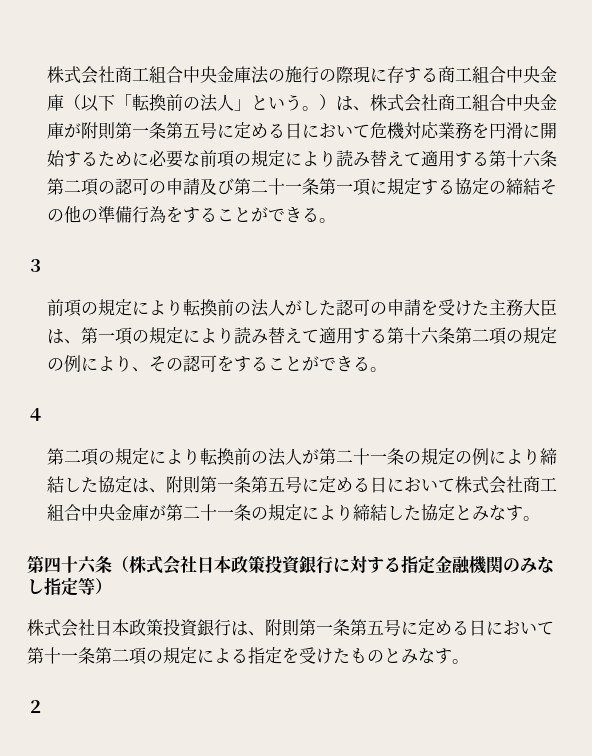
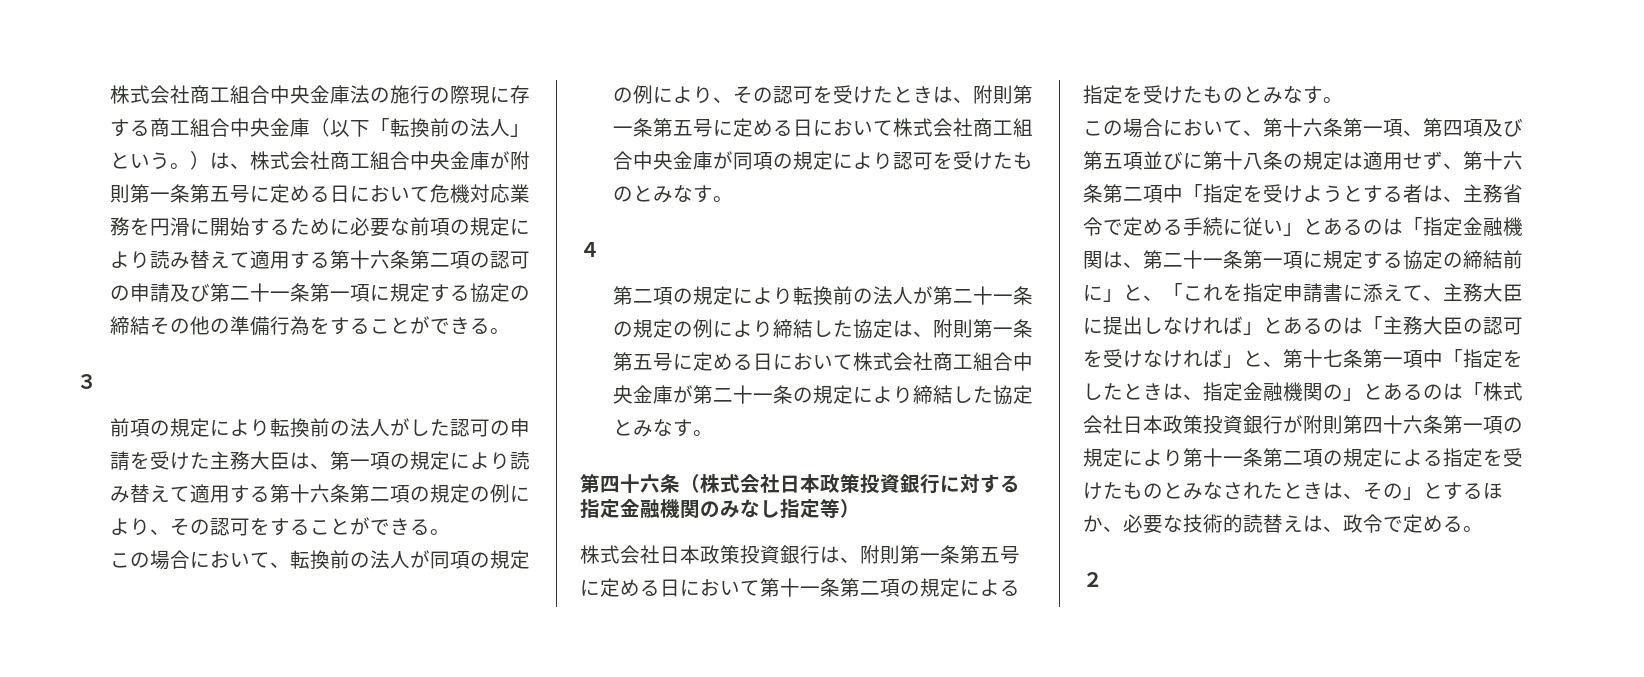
(388, 369) none -> [110,550,531,570] [613,85,1034,104] [613,118,1034,137] [613,151,1034,170] [613,185,734,203] // この場合において、転換前の法人が同項の規定の例により、その認可を受けたときは、附則第一条第五号に定める日において株式会社商工組合中央金庫が同項の規定により認可を受けたものとみなす。
(469, 661) none -> [1083,118,1523,138] [1083,151,1523,170] [1083,184,1523,203] [1083,217,1523,236] [1083,250,1523,270] [1083,283,1523,303] [1083,316,1523,335] [1083,349,1523,368] [1083,382,1523,401] [1083,415,1523,434] [1083,448,1523,467] [1083,482,1503,500] [1083,514,1483,534] // この場合において、第十六条第一項、第四項及び第五項並びに第十八条の規定は適用せず、第十六条第二項中「指定を受けようとする者は、主務省令で定める手続に従い」とあるのは「指定金融機関は、第二十一条第一項に規定する協定の締結前に」と、「これを指定申請書に添えて、主務大臣に提出しなければ」とあるのは「主務大臣の認可を受けなければ」と、第十七条第一項中「指定をしたときは、指定金融機関の」とあるのは「株式会社日本政策投資銀行が附則第四十六条第一項の規定により第十一条第二項の規定による指定を受けたものとみなされたときは、その」とするほか、必要な技術的読替えは、政令で定める。

